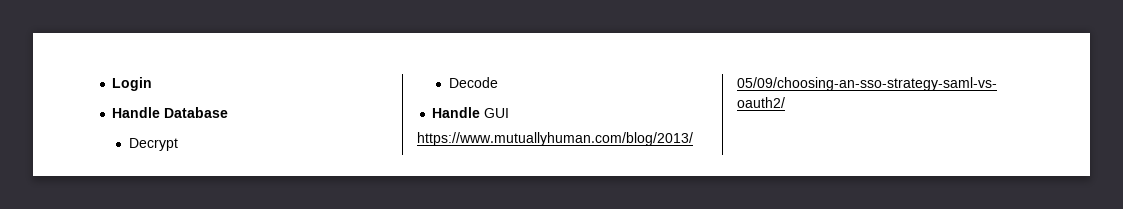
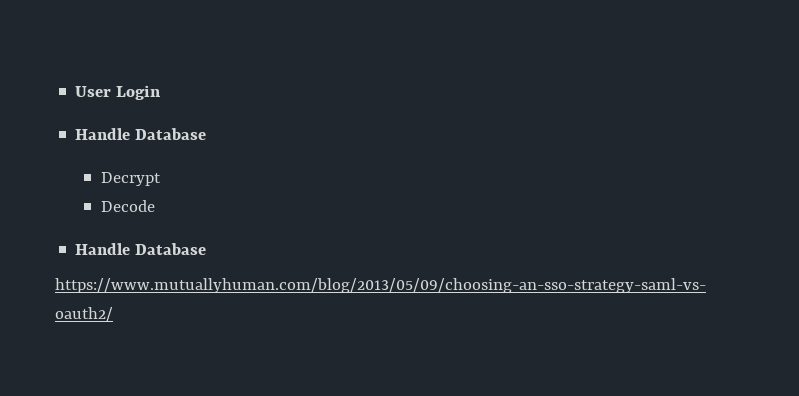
(112, 84) none -> [75,86,112,97] User
[484,108,510,118] GUI -> [135,243,207,255] Database

